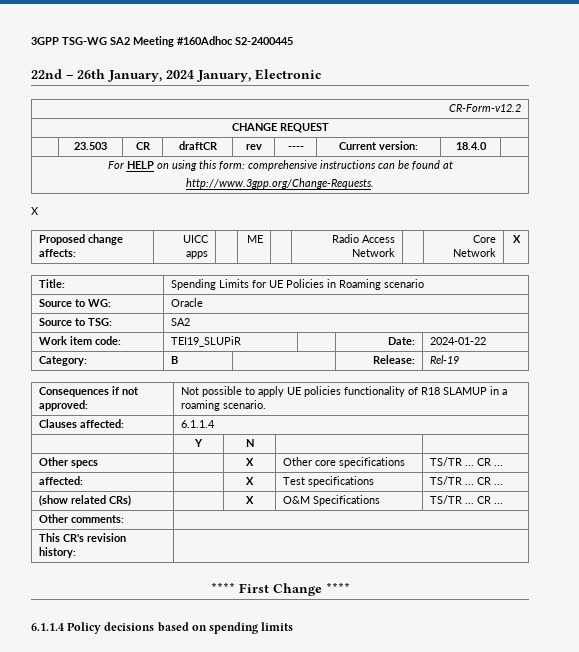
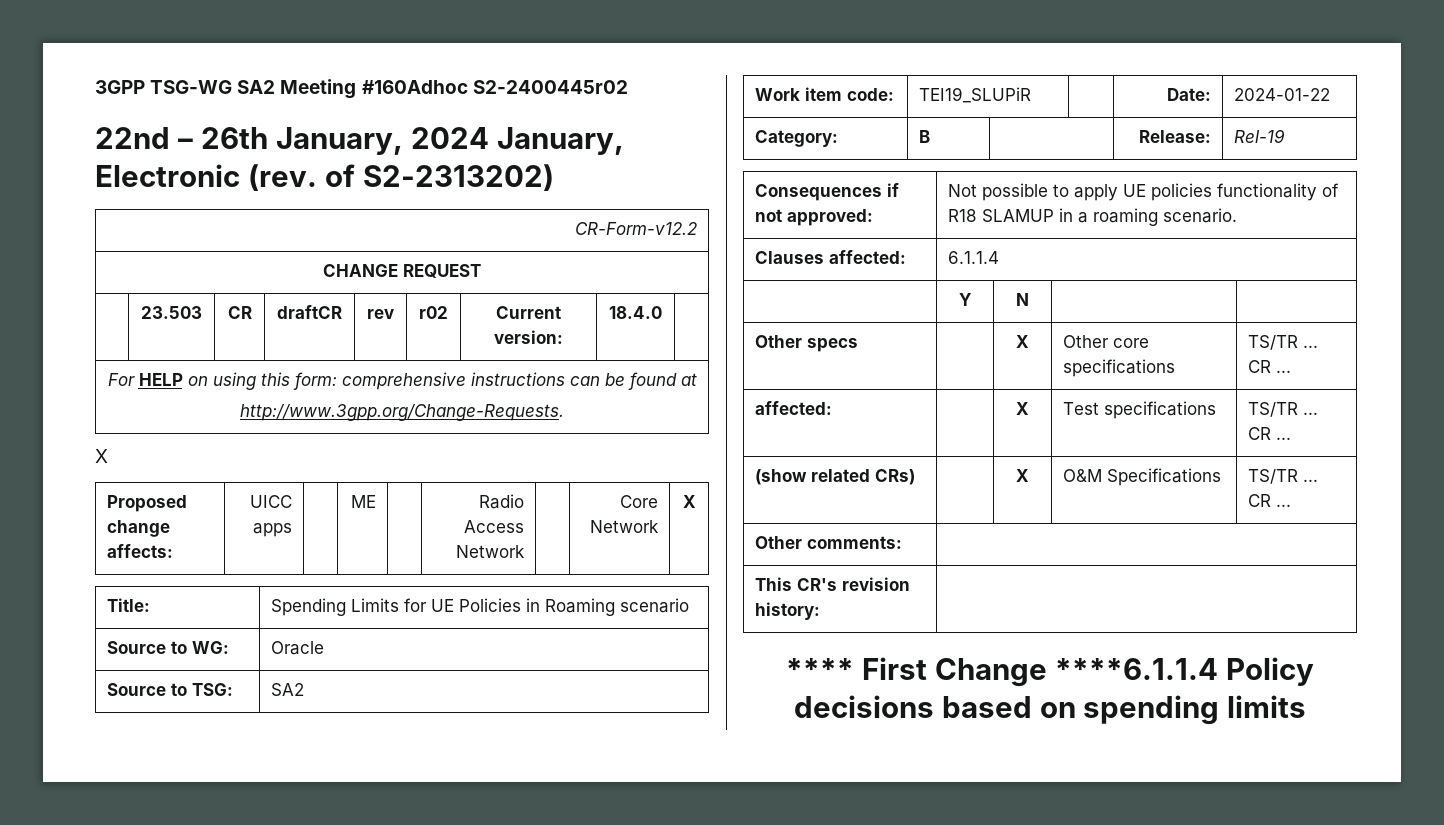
[235,37,293,45] S2-2400445 -> [472,80,628,94] S2-2400445r02
(321, 74) none -> [247,164,554,191] (rev. of S2-2313202)
[287,146,304,150] ---- -> [419,306,448,319] r02
[325,582,350,593] [31,623,64,631] **** // 6.1.1.4 -> [1054,658,1218,680] ****6.1.1.4

